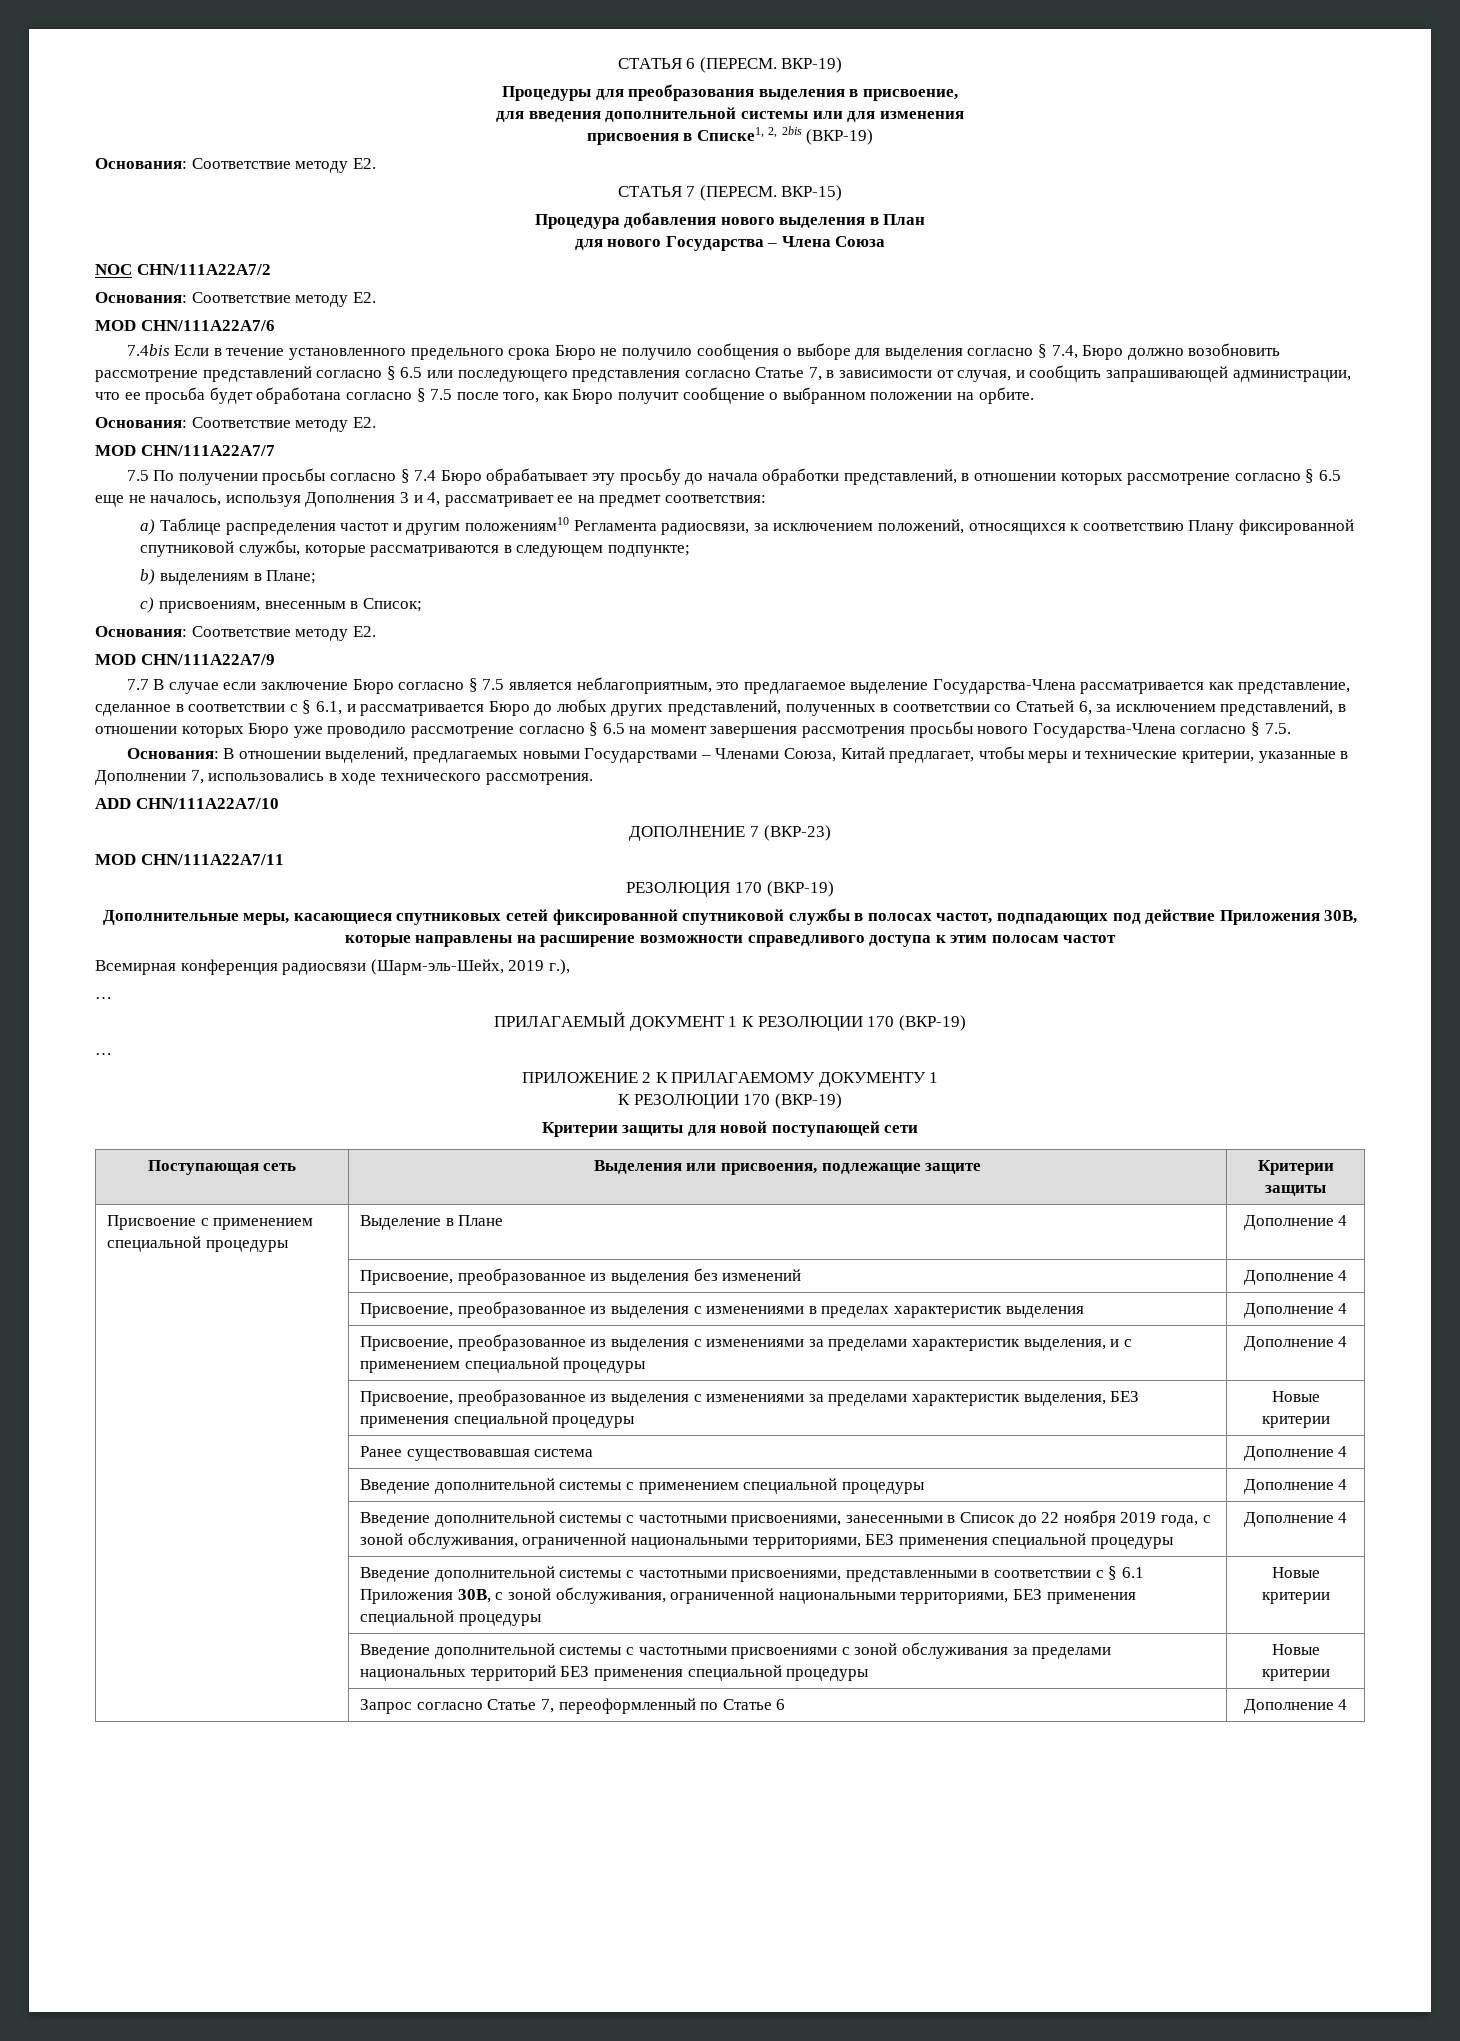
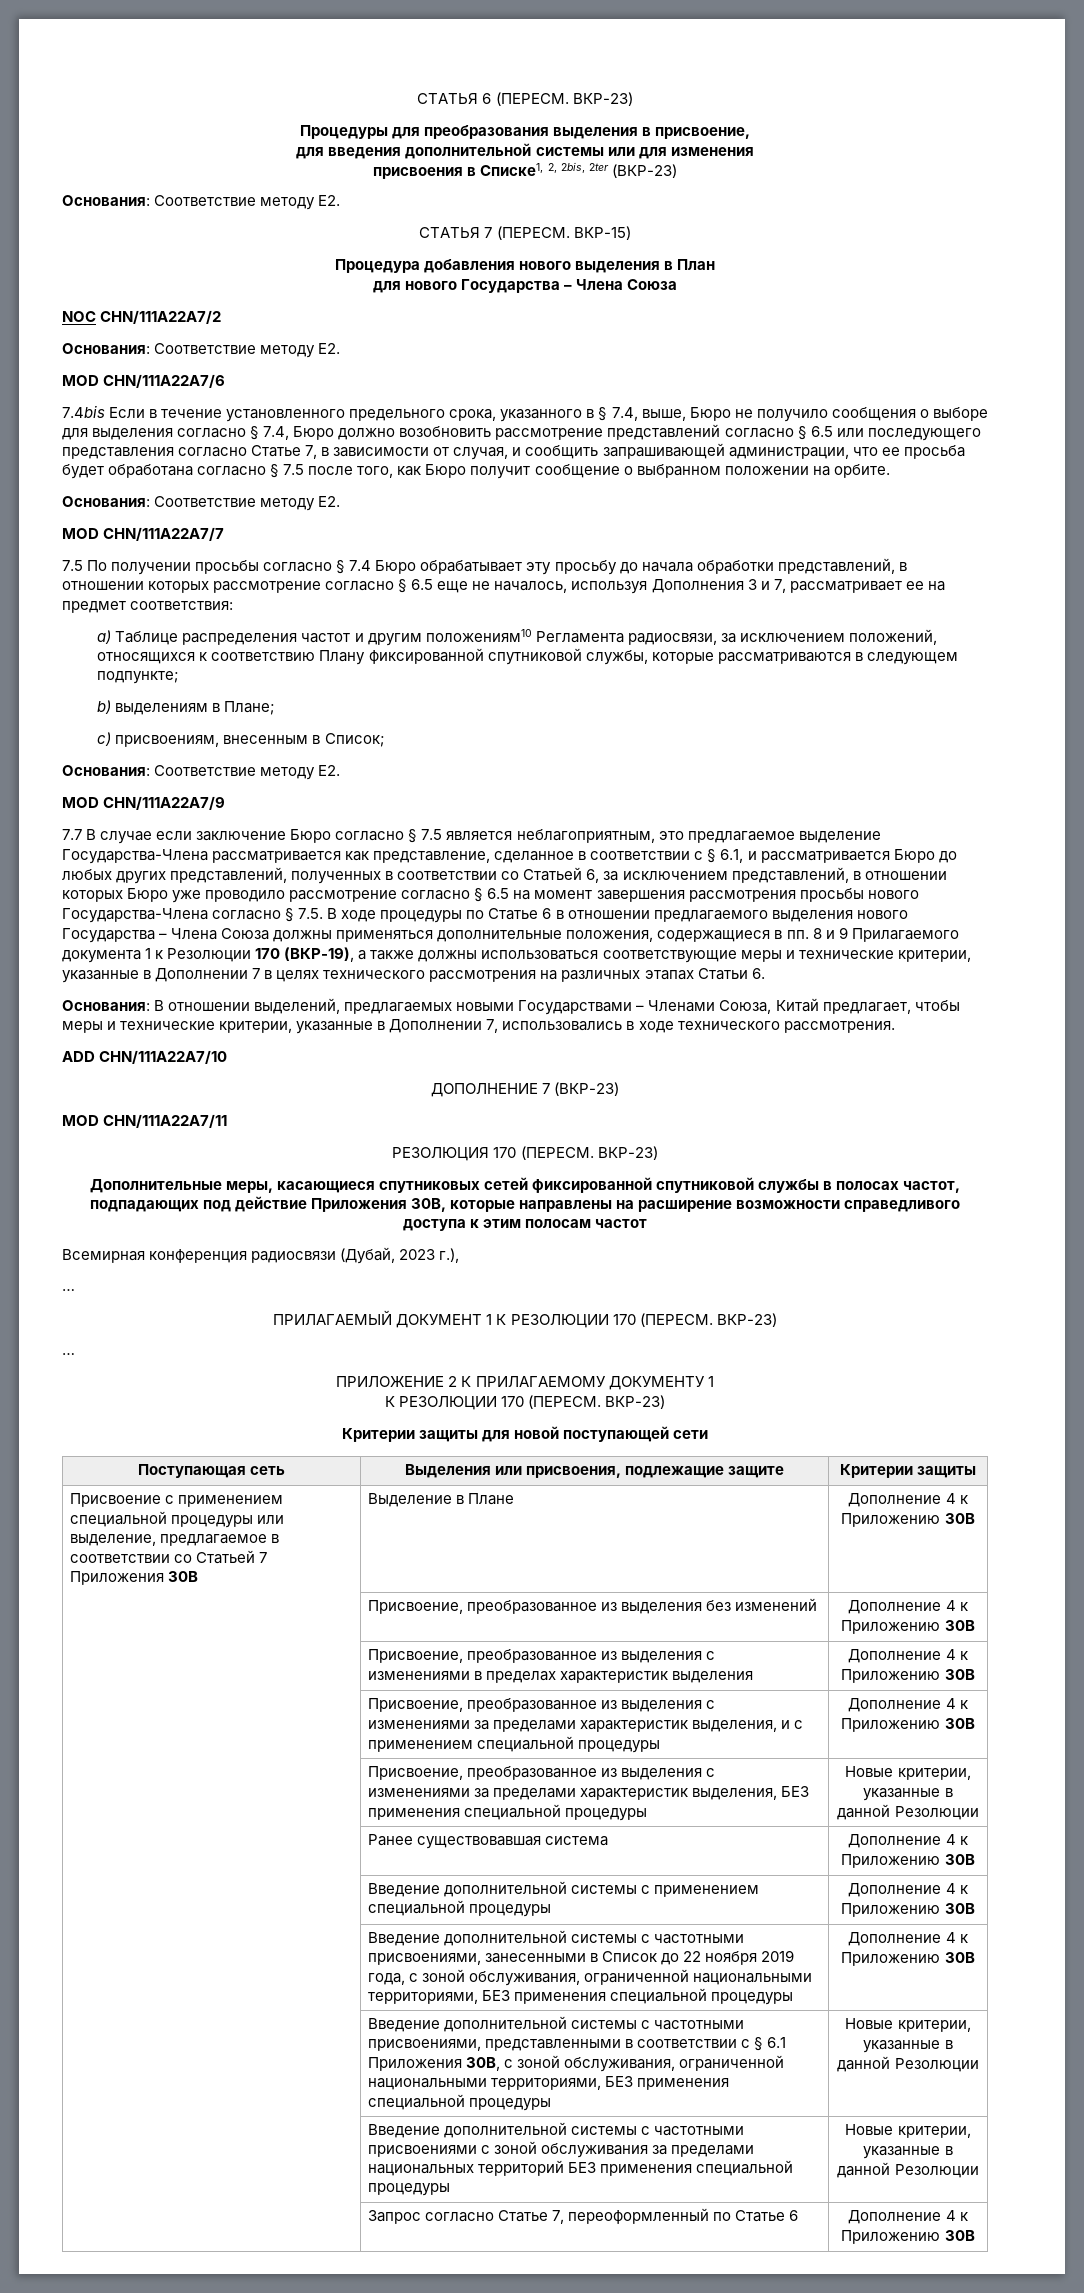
[781,57,843,73] ВКР-19) -> [572,92,633,106] ВКР-23)
[781,126,874,145] 2bis (ВКР-19) -> [560,162,677,178] 2bis, 2ter (ВКР-23)
[508,348,551,360] срока -> [449,407,686,422] срока, указанного в § 7.4, выше,
[427,492,441,506] 4, -> [773,579,786,593] 7,
(1291, 728) none -> [327,908,908,923] [62,927,959,943] [62,947,971,963] [62,968,765,983] В ходе процедуры по Статье 6 в отношении предлагаемого выделения нового Государства – Члена Союза должны применяться дополнительные положения, содержащиеся в пп. 8 и 9 Прилагаемого документа 1 к Резолюции 170 (ВКР-19), а также должны использоваться соответствующие меры и технические критерии, указанные в Дополнении 7 в целях технического рассмотрения на различных этапах Статьи 6.
[766,881,834,897] (ВКР-19) -> [520,1146,658,1160] (ПЕРЕСМ. ВКР-23)
[370,959,545,975] (Шарм-эль-Шейх, 2019 -> [340,1247,436,1264] (Дубай, 2023
[898,1015,966,1031] (ВКР-19) -> [639,1313,777,1327] (ПЕРЕСМ. ВКР-23)
[774,1093,842,1109] (ВКР-19) -> [528,1395,666,1409] (ПЕРЕСМ. ВКР-23)
(289, 1246) none -> [257,1515,285,1524] [70,1534,280,1546] [70,1550,268,1564] [70,1571,199,1585] или выделение, предлагаемое в соответствии со Статьей 7 Приложения 30B
(1348, 1220) none -> [959,1495,968,1504] [841,1513,975,1527] к Приложению 30В
(1348, 1275) none -> [959,1602,968,1611] [841,1620,975,1634] к Приложению 30В
(1348, 1308) none -> [959,1651,968,1660] [841,1669,975,1683] к Приложению 30В
(1348, 1341) none -> [959,1700,968,1709] [841,1718,975,1732] к Приложению 30В
[1261,1416,1330,1428] критерии -> [897,1768,971,1780] [863,1788,953,1801] [837,1804,979,1820] критерии, указанные в данной Резолюции
(1348, 1451) none -> [959,1836,968,1845] [841,1854,975,1868] к Приложению 30В
(1348, 1484) none -> [959,1885,968,1894] [841,1903,975,1917] к Приложению 30В
(1348, 1517) none -> [959,1934,968,1943] [841,1952,975,1966] к Приложению 30В
[1261,1592,1330,1604] критерии -> [897,2020,971,2032] [863,2040,953,2053] [837,2056,979,2072] критерии, указанные в данной Резолюции
[1261,1669,1330,1681] критерии -> [897,2126,971,2138] [863,2146,953,2159] [837,2162,979,2178] критерии, указанные в данной Резолюции
(1348, 1704) none -> [959,2212,968,2221] [841,2230,975,2244] к Приложению 30В

